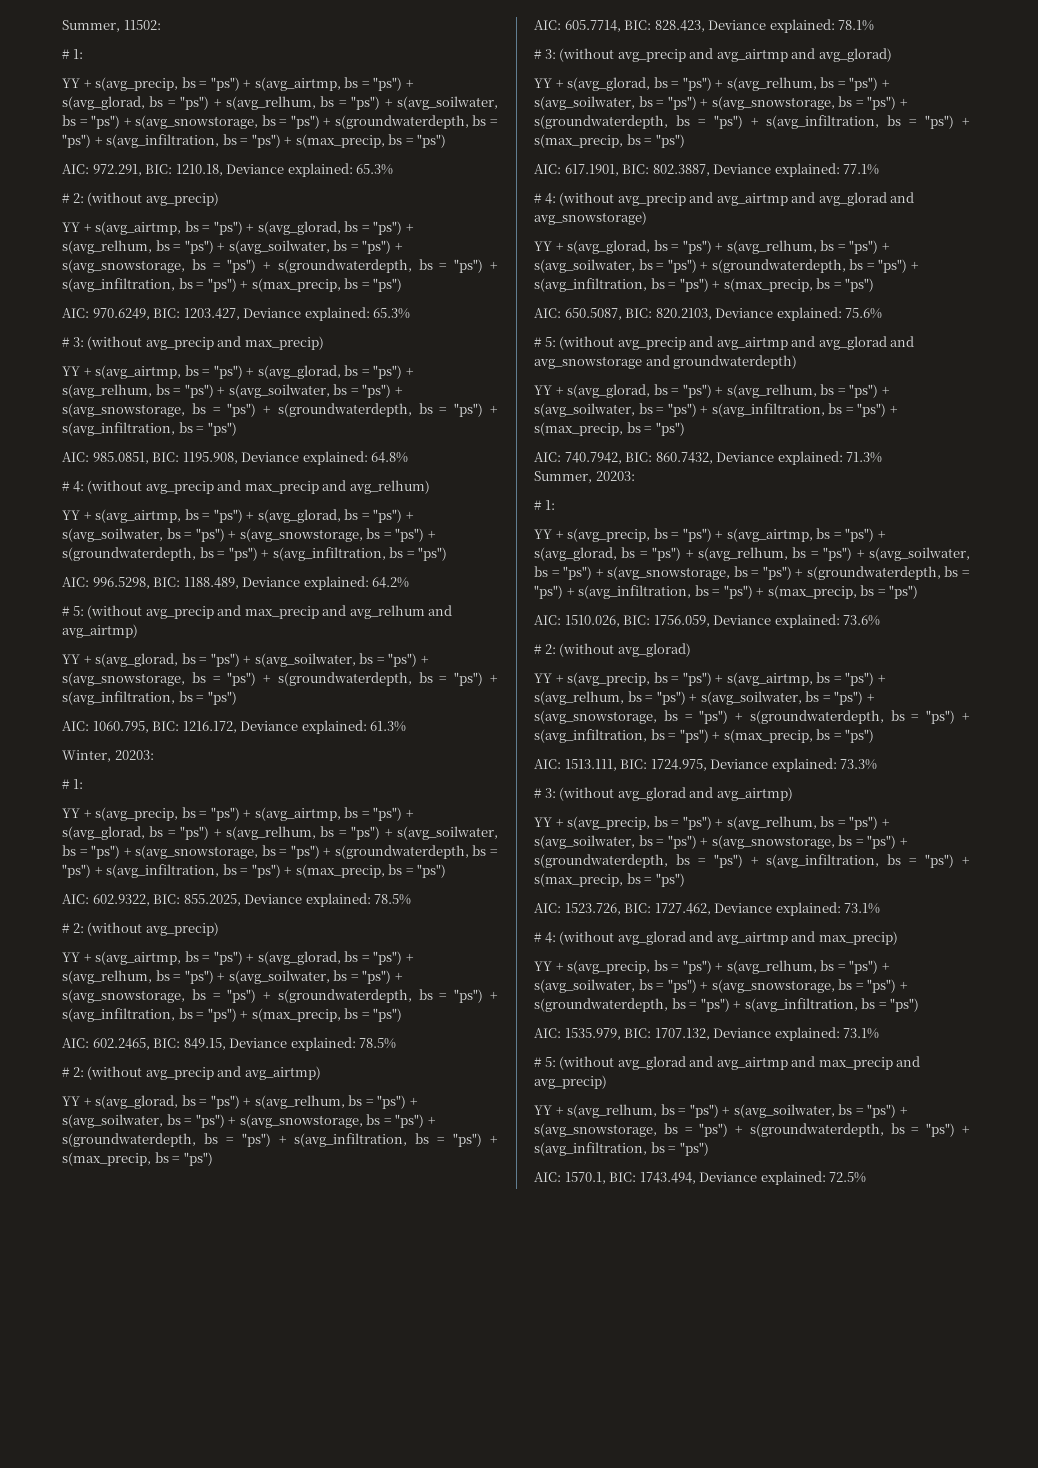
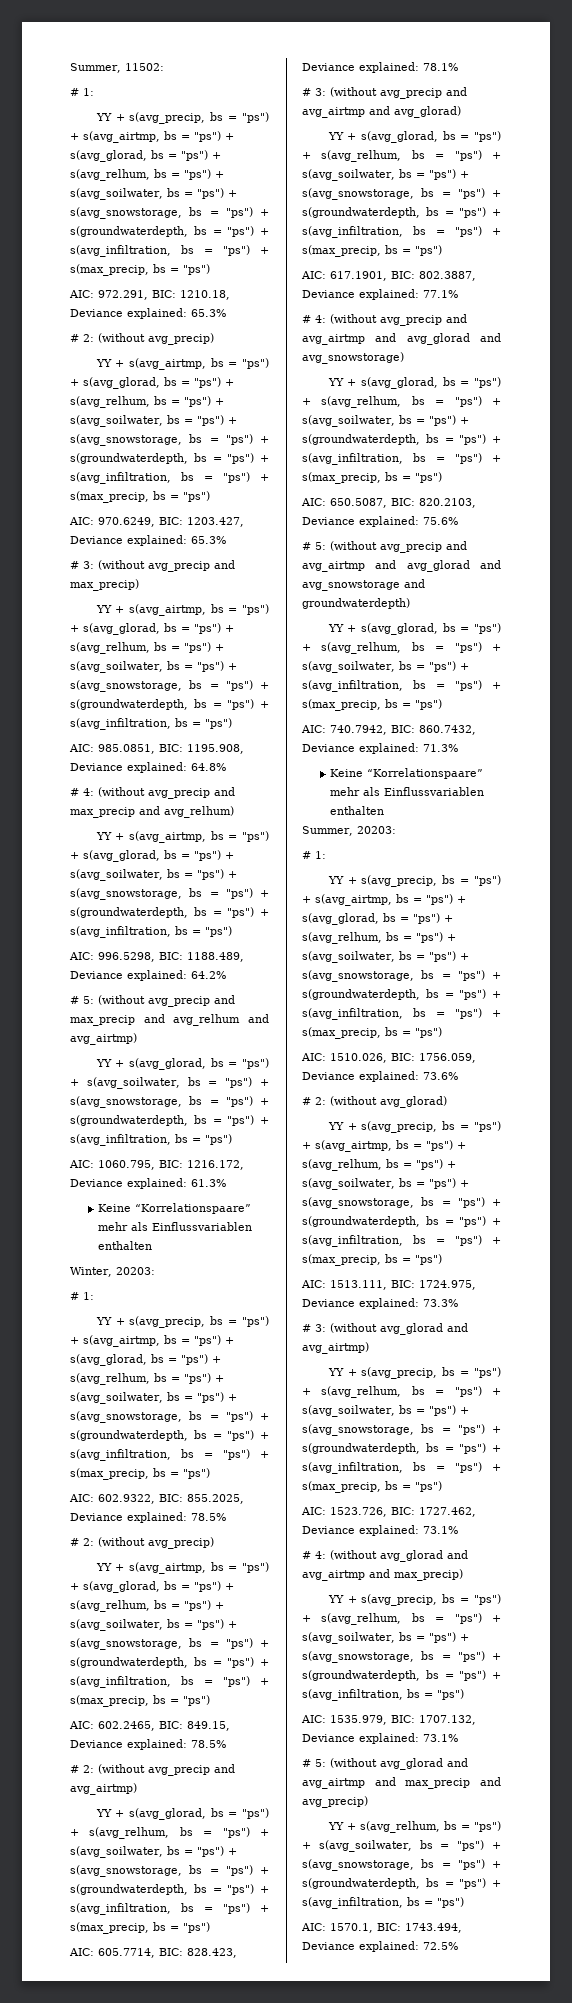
(407, 726) none -> [97,1203,251,1214] [97,1222,252,1231] [97,1241,152,1250] // Keine “Korrelationspaare” mehr als Einflussvariablen enthalten
(883, 457) none -> [329,768,483,779] [329,787,484,796] [329,806,384,815] // Keine “Korrelationspaare” mehr als Einflussvariablen enthalten

